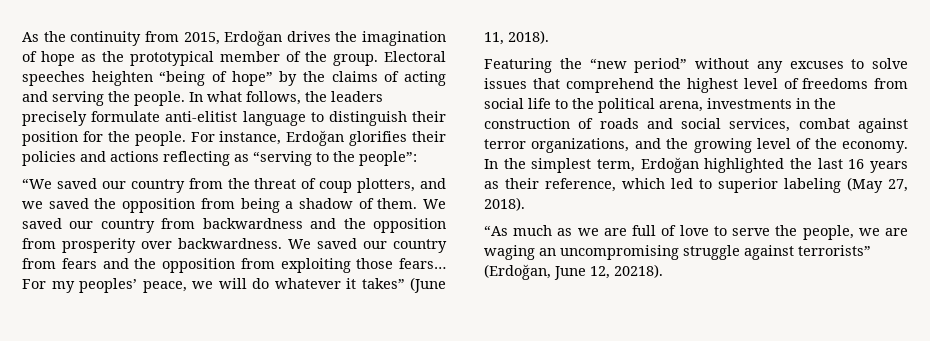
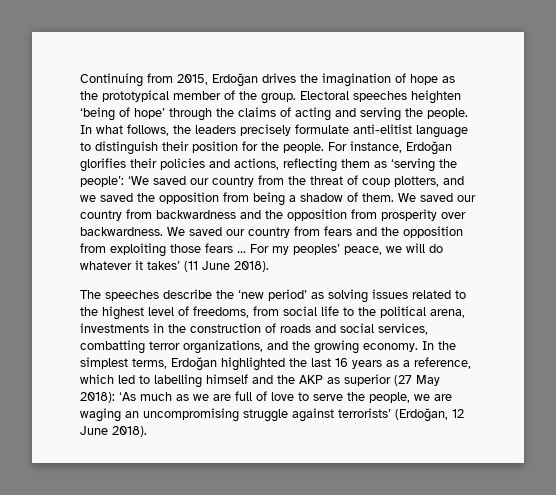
[22,31,142,46] As the continuity -> [80,73,143,87] Continuing
[159,71,298,86] “being of hope” by -> [80,107,212,121] ‘being of hope’ through
[110,151,417,166] [22,178,52,189] actions reflecting as “serving to the people”: // “We -> [234,158,457,172] [80,176,149,187] actions, reflecting them as ‘serving the people’: ‘We
[399,258,446,269] fears… -> [205,243,246,253] fears …
[361,277,446,293] [484,30,549,45] [484,58,908,73] [484,78,654,93] takes” (June 11, 2018). // Featuring the “new period” without any excuses to solve issues that comprehend -> [147,261,269,272] [80,289,466,303] takes’ (11 June 2018). // The speeches describe the ‘new period’ as solving issues related to
[802,78,869,89] freedoms -> [193,306,249,318] freedoms,
[798,118,908,133] combat against -> [80,340,145,354] combatting
[756,138,837,149] level of the -> (359, 347) none
[597,159,635,172] term, -> [132,358,167,369] terms,
[505,178,539,189] their -> [403,360,410,367] a
[718,177,908,193] [484,197,525,211] [484,225,508,236] superior labeling (May 27, 2018). // “As -> [154,374,440,388] [80,392,136,403] labelling himself and the AKP as superior (27 May 2018): ‘As
[798,245,871,256] [484,264,663,280] terrorists” (Erdoğan, June 12, 20218). -> [338,408,464,422] [80,426,147,437] terrorists’ (Erdoğan, 12 June 2018).

